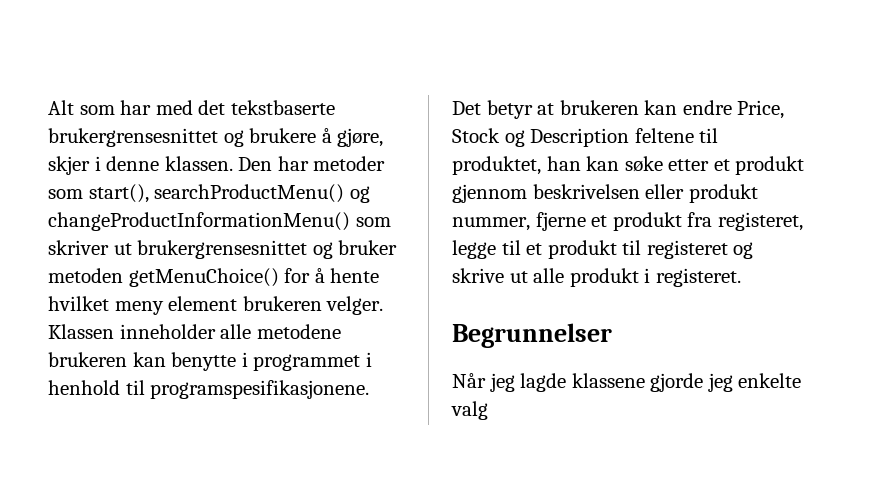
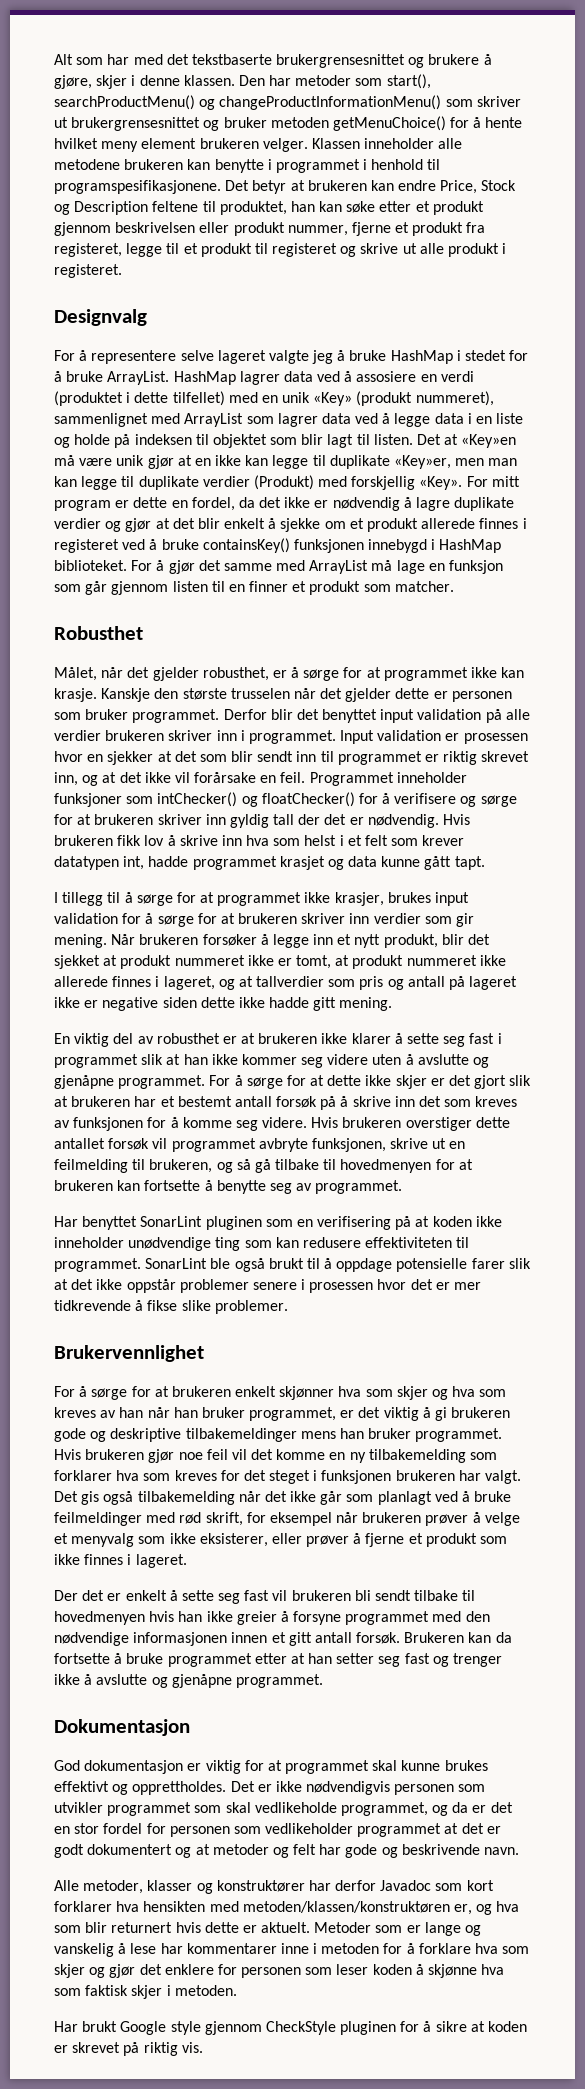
[452,323,612,348] [452,373,802,392] [451,401,488,420] Begrunnelser // Når jeg lagde klassene gjorde jeg enkelte valg -> [54,309,147,326] [54,350,529,364] [54,371,474,385] [54,391,494,406] [54,413,524,427] [54,434,517,448] [54,455,518,469] [54,475,520,490] [54,497,515,511] [54,518,527,532] [54,538,502,553] [54,560,504,574] [54,581,454,595] [54,626,143,640] [54,667,525,681] [54,688,512,702] [54,709,530,723] [54,730,528,744] [54,751,530,765] [54,772,467,786] [54,792,517,807] [54,814,471,828] [54,835,465,846] [54,856,485,870] [54,892,470,906] [54,913,475,927] [54,934,491,948] [54,955,506,969] [54,976,518,990] [54,997,393,1011] [54,1033,502,1047] [54,1054,490,1068] [54,1075,532,1089] [54,1096,518,1110] [54,1117,510,1131] [54,1138,466,1152] [54,1159,473,1173] [54,1180,403,1194] [54,1216,502,1230] [54,1237,470,1251] [54,1258,531,1272] [54,1279,482,1293] [54,1300,288,1314] [54,1345,204,1362] [54,1386,507,1400] [54,1407,511,1421] [54,1428,503,1442] [54,1449,498,1463] [54,1470,522,1484] [54,1491,512,1505] [54,1512,520,1526] [54,1533,508,1547] [54,1554,187,1568] [54,1590,476,1604] [54,1611,490,1625] [54,1632,512,1646] [54,1653,503,1667] [54,1674,323,1688] [54,1719,190,1736] [54,1760,488,1774] [54,1781,486,1795] [54,1802,513,1816] [54,1823,501,1837] [54,1844,520,1858] [54,1880,494,1894] [54,1901,520,1915] [54,1922,482,1936] [54,1943,530,1957] [54,1964,505,1978] [54,1985,237,1999] [54,2021,528,2035] [54,2042,203,2056] Designvalg // For å representere selve lageret valgte jeg å bruke HashMap i stedet for å bruke ArrayList. HashMap lagrer data ved å assosiere en verdi (produktet i dette tilfellet) med en unik «Key» (produkt nummeret), sammenlignet med ArrayList som lagrer data ved å legge data i en liste og holde på indeksen til objektet som blir lagt til listen. Det at «Key»en må være unik gjør at en ikke kan legge til duplikate «Key»er, men man kan legge til duplikate verdier (Produkt) med forskjellig «Key». For mitt program er dette en fordel, da det ikke er nødvendig å lagre duplikate verdier og gjør at det blir enkelt å sjekke om et produkt allerede finnes i registeret ved å bruke containsKey() funksjonen innebygd i HashMap biblioteket. For å gjør det samme med ArrayList må lage en funksjon som går gjennom listen til en finner et produkt som matcher. // Robusthet // Målet, når det gjelder robusthet, er å sørge for at programmet ikke kan krasje. Kanskje den største trusselen når det gjelder dette er personen som bruker programmet. Derfor blir det benyttet input validation på alle verdier brukeren skriver inn i programmet. Input validation er prosessen hvor en sjekker at det som blir sendt inn til programmet er riktig skrevet inn, og at det ikke vil forårsake en feil. Programmet inneholder funksjoner som intChecker() og floatChecker() for å verifisere og sørge for at brukeren skriver inn gyldig tall der det er nødvendig. Hvis brukeren fikk lov å skrive inn hva som helst i et felt som krever datatypen int, hadde programmet krasjet og data kunne gått tapt. // I tillegg til å sørge for at programmet ikke krasjer, brukes input validation for å sørge for at brukeren skriver inn verdier som gir mening. Når brukeren forsøker å legge inn et nytt produkt, blir det sjekket at produkt nummeret ikke er tomt, at produkt nummeret ikke allerede finnes i lageret, og at tallverdier som pris og antall på lageret ikke er negative siden dette ikke hadde gitt mening. // En viktig del av robusthet er at brukeren ikke klarer å sette seg fast i programmet slik at han ikke kommer seg videre uten å avslutte og gjenåpne programmet. For å sørge for at dette ikke skjer er det gjort slik at brukeren har et bestemt antall forsøk på å skrive inn det som kreves av funksjonen for å komme seg videre. Hvis brukeren overstiger dette antallet forsøk vil programmet avbryte funksjonen, skrive ut en feilmelding til brukeren, og så gå tilbake til hovedmenyen for at brukeren kan fortsette å benytte seg av programmet. // Har benyttet SonarLint pluginen som en verifisering på at koden ikke inneholder unødvendige ting som kan redusere effektiviteten til programmet. SonarLint ble også brukt til å oppdage potensielle farer slik at det ikke oppstår problemer senere i prosessen hvor det er mer tidkrevende å fikse slike problemer. // Brukervennlighet // For å sørge for at brukeren enkelt skjønner hva som skjer og hva som kreves av han når han bruker programmet, er det viktig å gi brukeren gode og deskriptive tilbakemeldinger mens han bruker programmet. Hvis brukeren gjør noe feil vil det komme en ny tilbakemelding som forklarer hva som kreves for det steget i funksjonen brukeren har valgt. Det gis også tilbakemelding når det ikke går som planlagt ved å bruke feilmeldinger med rød skrift, for eksempel når brukeren prøver å velge et menyvalg som ikke eksisterer, eller prøver å fjerne et produkt som ikke finnes i lageret. // Der det er enkelt å sette seg fast vil brukeren bli sendt tilbake til hovedmenyen hvis han ikke greier å forsyne programmet med den nødvendige informasjonen innen et gitt antall forsøk. Brukeren kan da fortsette å bruke programmet etter at han setter seg fast og trenger ikke å avslutte og gjenåpne programmet. // Dokumentasjon // God dokumentasjon er viktig for at programmet skal kunne brukes effektivt og opprettholdes. Det er ikke nødvendigvis personen som utvikler programmet som skal vedlikeholde programmet, og da er det en stor fordel for personen som vedlikeholder programmet at det er godt dokumentert og at metoder og felt har gode og beskrivende navn. // Alle metoder, klasser og konstruktører har derfor Javadoc som kort forklarer hva hensikten med metoden/klassen/konstruktøren er, og hva som blir returnert hvis dette er aktuelt. Metoder som er lange og vanskelig å lese har kommentarer inne i metoden for å forklare hva som skjer og gjør det enklere for personen som leser koden å skjønne hva som faktisk skjer i metoden. // Har brukt Google style gjennom CheckStyle pluginen for å sikre at koden er skrevet på riktig vis.

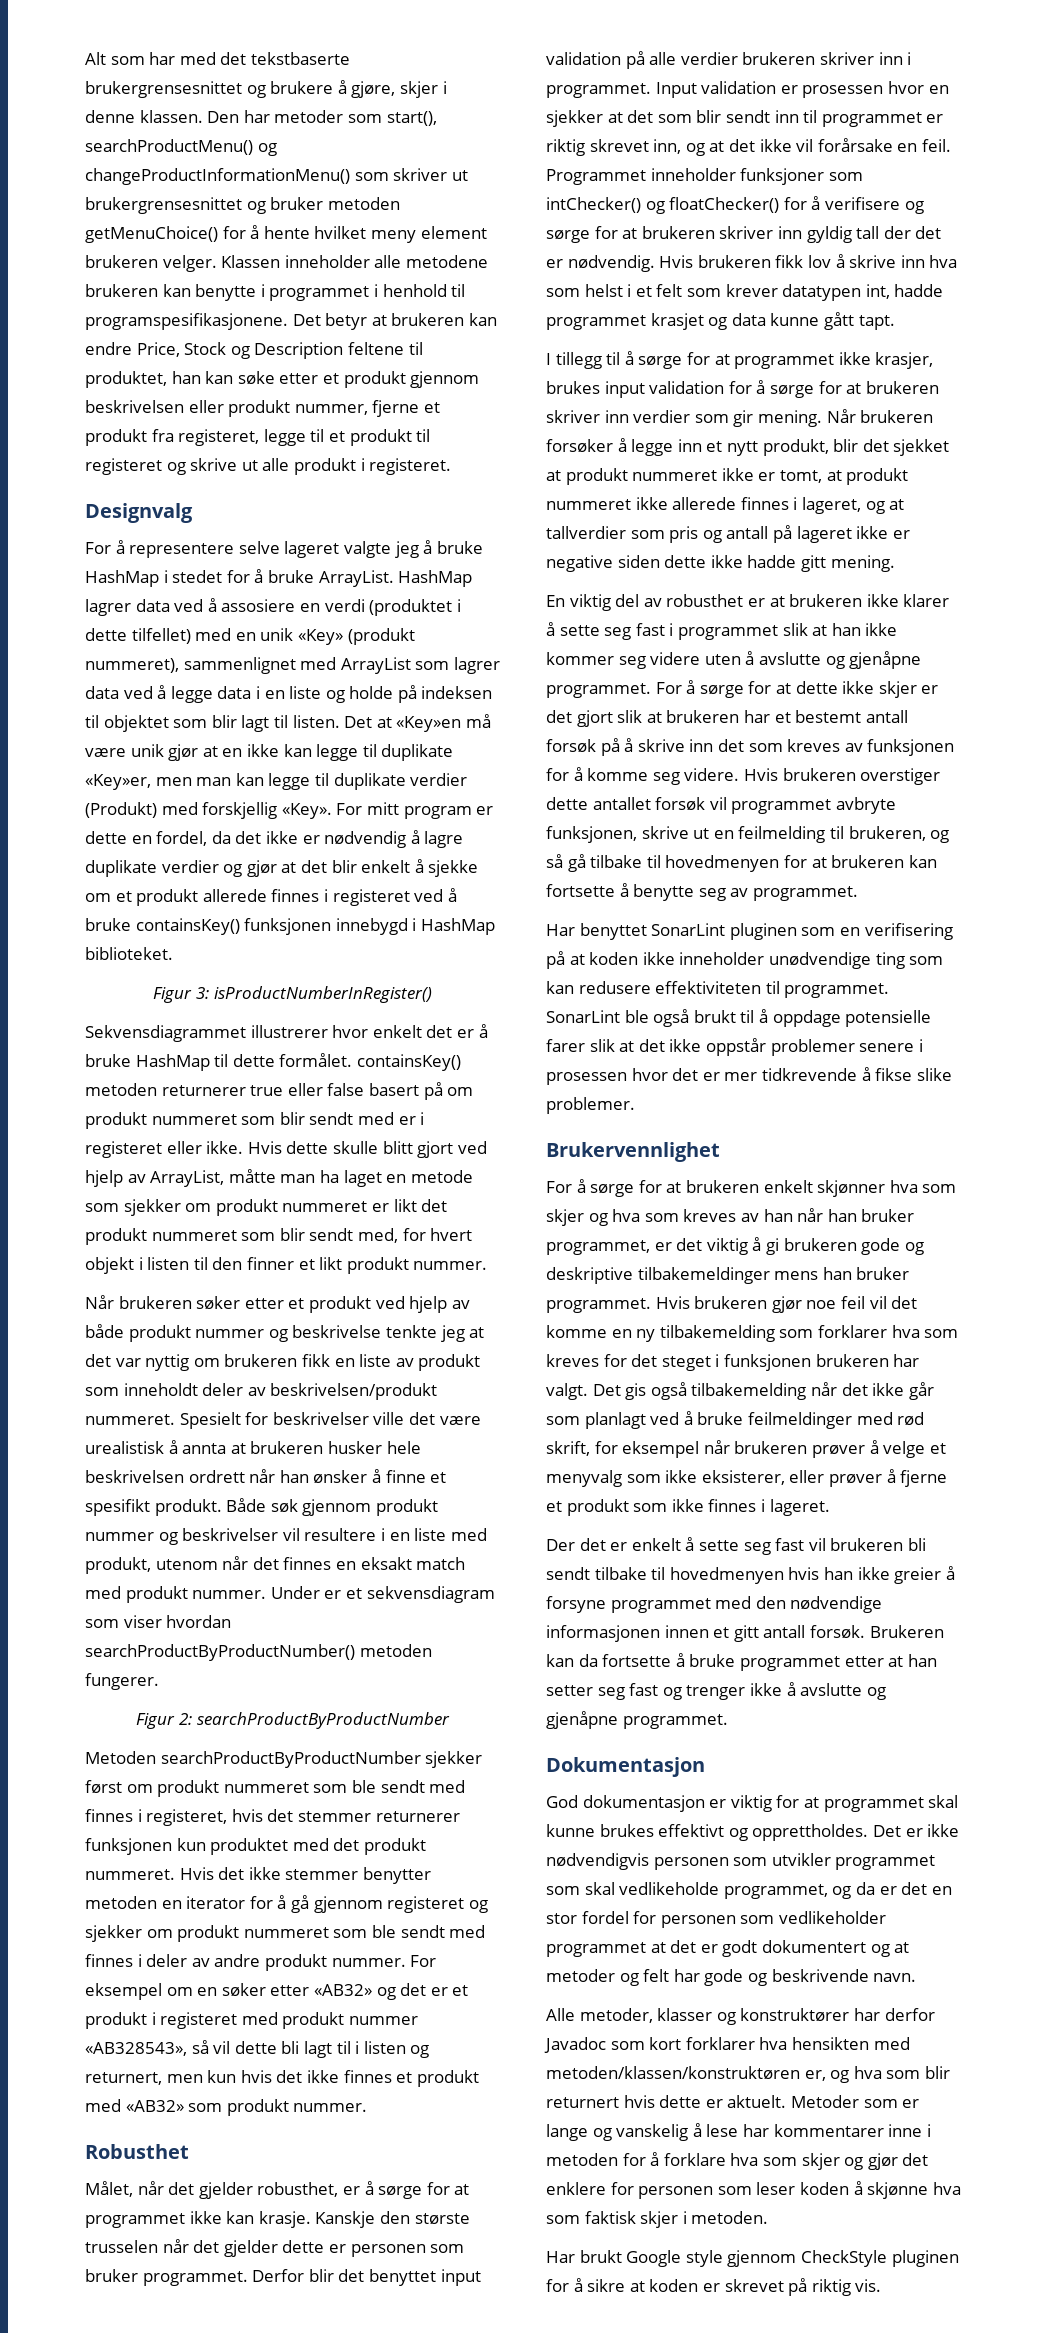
[131,560,504,574] [54,581,169,595] For å gjør det samme med ArrayList må lage en funksjon som går gjennom -> [153,986,432,1003] [85,1024,488,1042] [85,1053,461,1071] [85,1082,474,1100] [85,1112,425,1129] [85,1141,487,1158] [85,1169,473,1187] [85,1199,448,1216] [85,1228,473,1245] [85,1257,143,1274] // Figur 3: isProductNumberInRegister() // Sekvensdiagrammet illustrerer hvor enkelt det er å bruke HashMap til dette formålet. containsKey() metoden returnerer true eller false basert på om produkt nummeret som blir sendt med er i registeret eller ikke. Hvis dette skulle blitt gjort ved hjelp av ArrayList, måtte man ha laget en metode som sjekker om produkt nummeret er likt det produkt nummeret som blir sendt med, for hvert objekt i
[228,584,245,592] en -> [212,1257,243,1270] den
[309,581,454,595] produkt som matcher. -> [319,1257,488,1274] [85,1295,470,1313] [85,1324,485,1342] [85,1354,481,1371] [85,1383,438,1400] [85,1412,481,1429] [85,1440,421,1454] [85,1469,447,1483] [85,1498,438,1516] [85,1528,487,1545] [85,1556,466,1574] [85,1586,495,1603] [85,1615,232,1628] [85,1644,432,1661] [85,1673,159,1690] [136,1712,450,1729] [85,1751,483,1768] [85,1780,466,1797] [85,1809,460,1826] [85,1838,426,1855] [85,1867,431,1884] [85,1895,488,1913] [85,1925,486,1942] [85,1954,437,1971] [85,1983,469,2000] [85,2012,418,2029] [85,2040,430,2058] [85,2070,479,2087] [85,2099,368,2116] likt produkt nummer. // Når brukeren søker etter et produkt ved hjelp av både produkt nummer og beskrivelse tenkte jeg at det var nyttig om brukeren fikk en liste av produkt som inneholdt deler av beskrivelsen/produkt nummeret. Spesielt for beskrivelser ville det være urealistisk å annta at brukeren husker hele beskrivelsen ordrett når han ønsker å finne et spesifikt produkt. Både søk gjennom produkt nummer og beskrivelser vil resultere i en liste med produkt, utenom når det finnes en eksakt match med produkt nummer. Under er et sekvensdiagram som viser hvordan searchProductByProductNumber() metoden fungerer. // Figur 2: searchProductByProductNumber // Metoden searchProductByProductNumber sjekker først om produkt nummeret som ble sendt med finnes i registeret, hvis det stemmer returnerer funksjonen kun produktet med det produkt nummeret. Hvis det ikke stemmer benytter metoden en iterator for å gå gjennom registeret og sjekker om produkt nummeret som ble sendt med finnes i deler av andre produkt nummer. For eksempel om en søker etter «AB32» og det er et produkt i registeret med produkt nummer «AB328543», så vil dette bli lagt til i listen og returnert, men kun hvis det ikke finnes et produkt med «AB32» som produkt nummer.

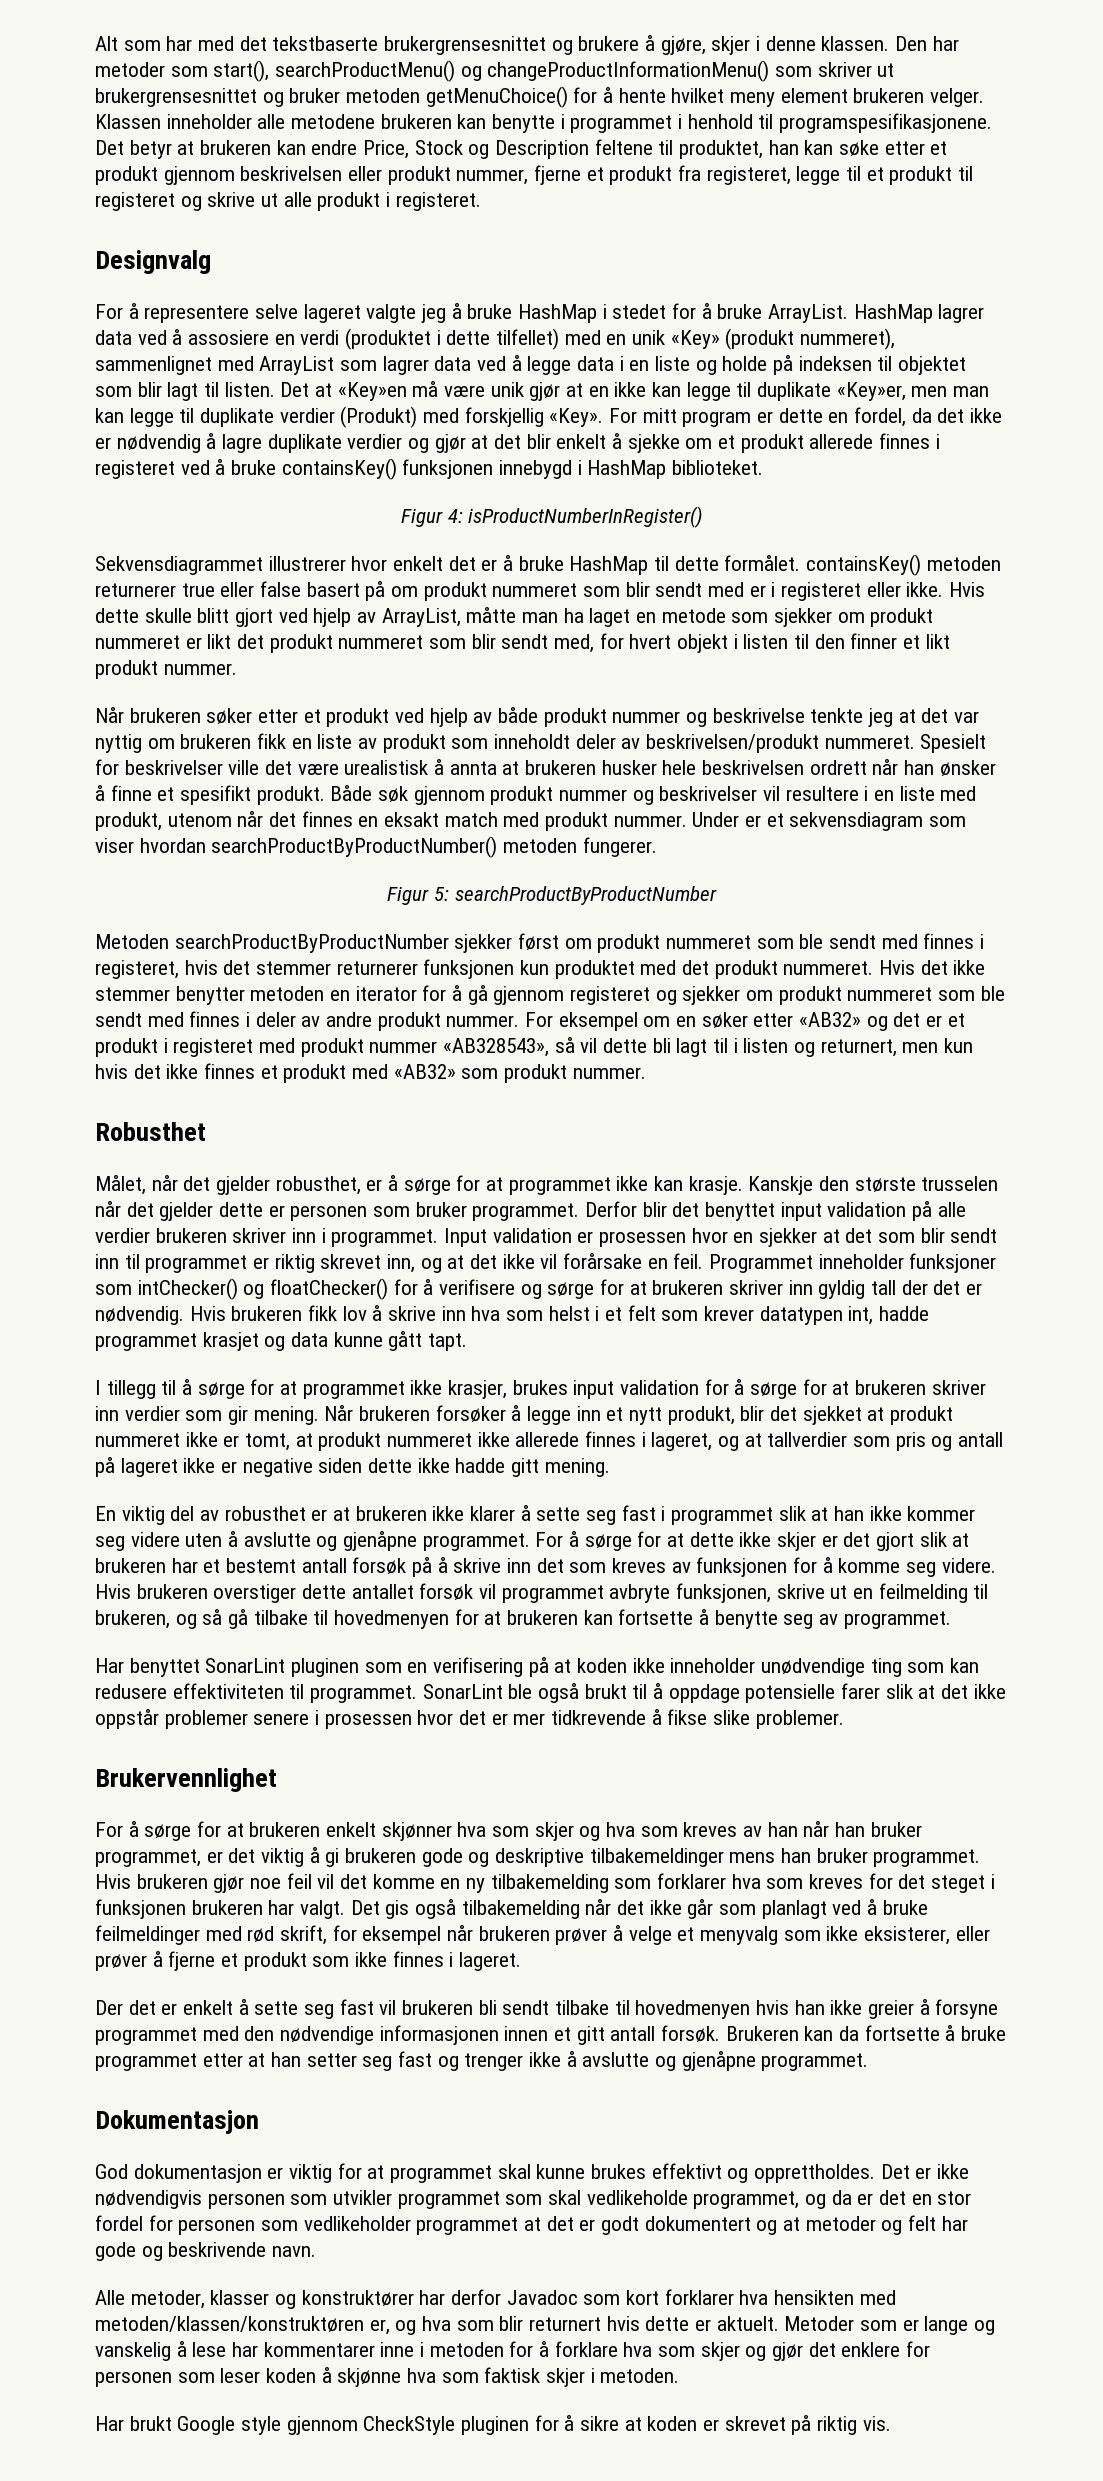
[196,987,209,999] 3: -> [447,509,463,523] 4:
[179,1713,193,1725] 2: -> [434,887,449,901] 5:

